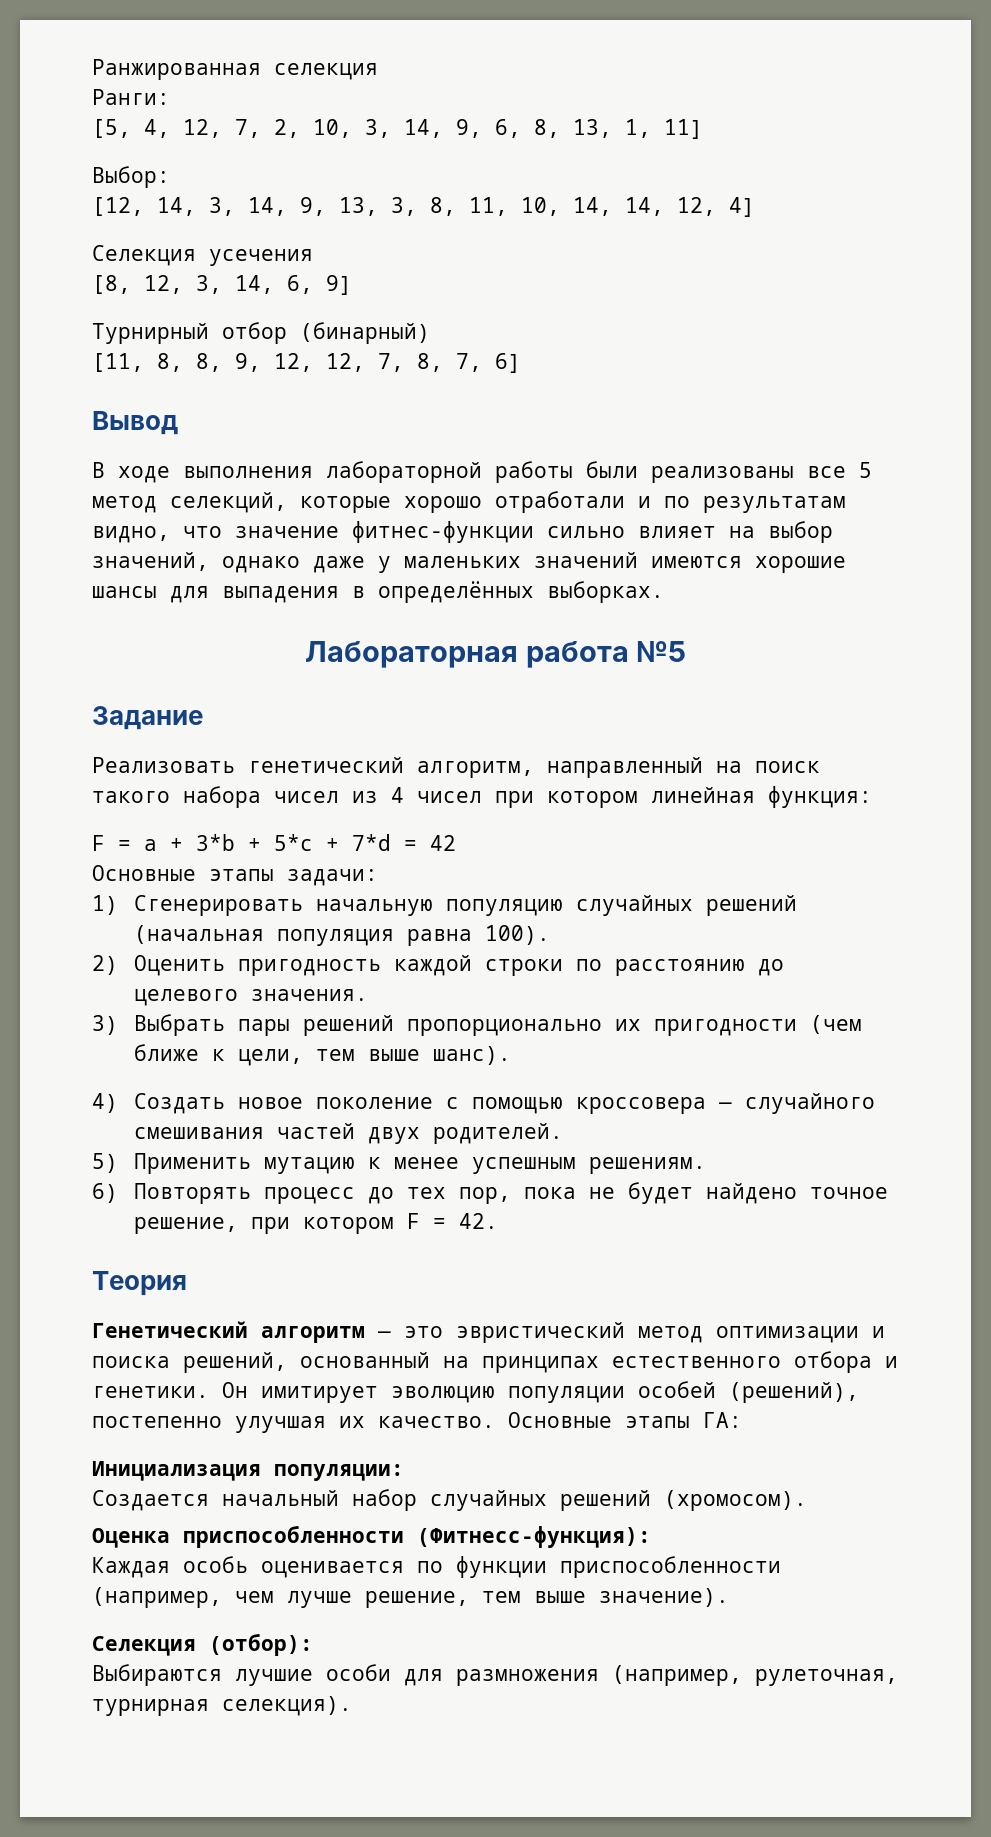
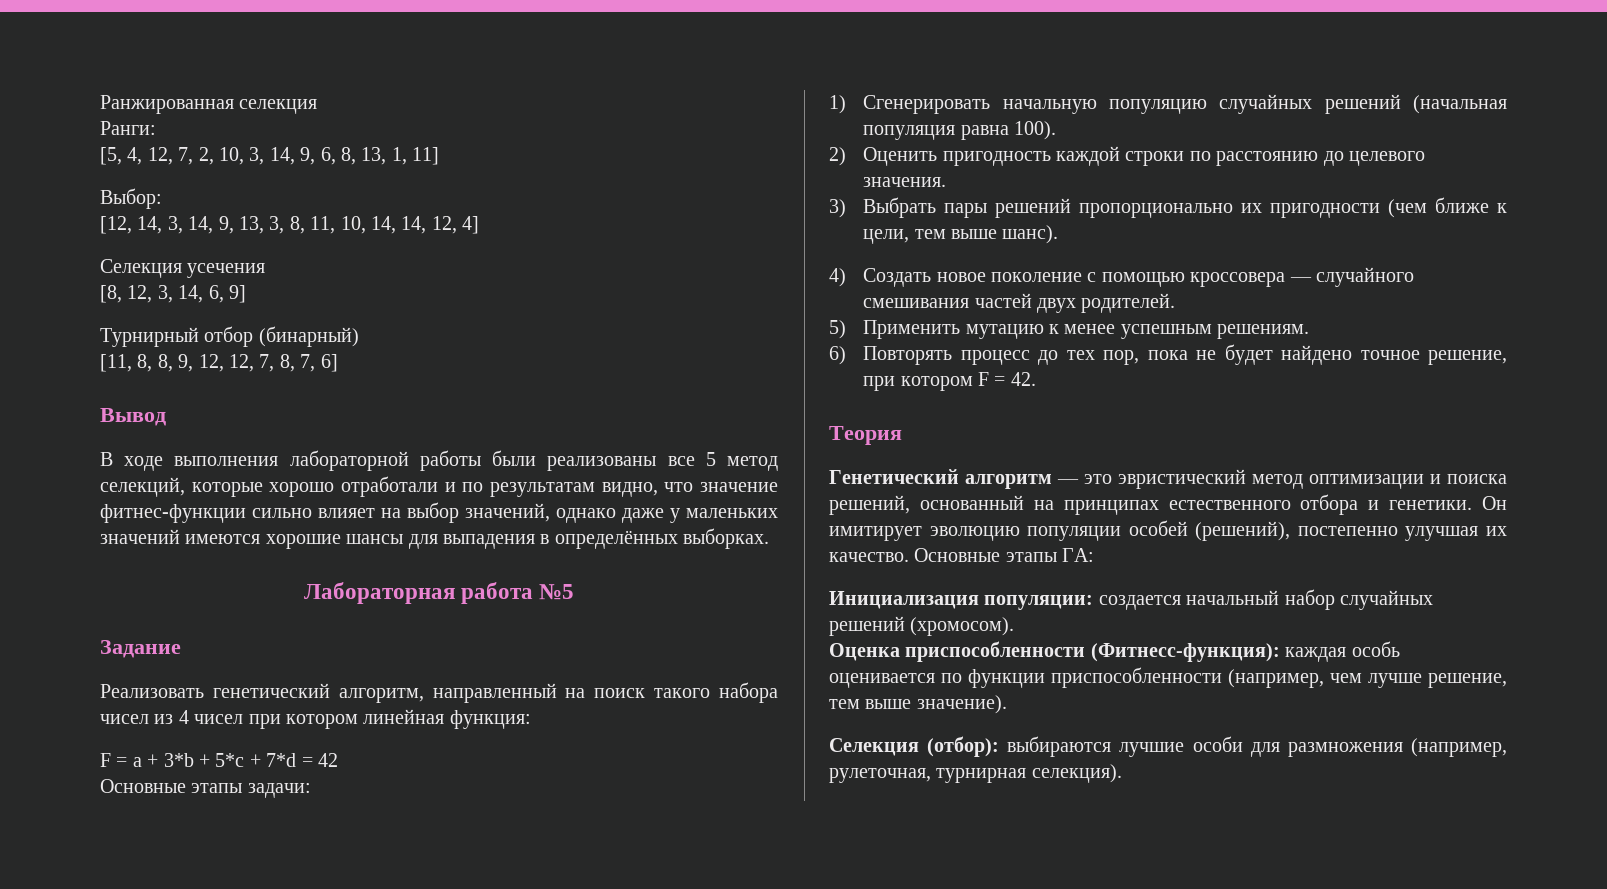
[92,1490,209,1511] // Создается -> [1098,595,1181,610] создается
[92,1557,170,1578] // Каждая -> [1285,647,1347,662] каждая
[92,1664,222,1686] // Выбираются -> [1007,736,1112,757] выбираются

